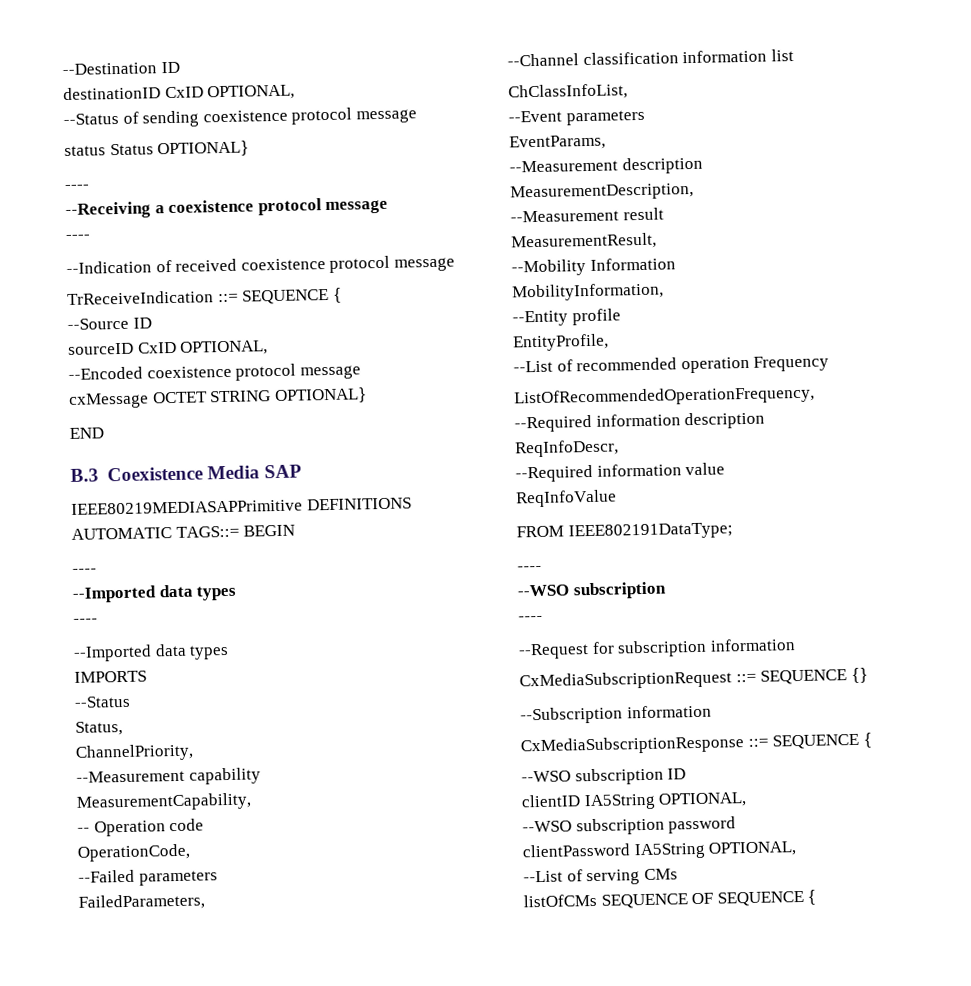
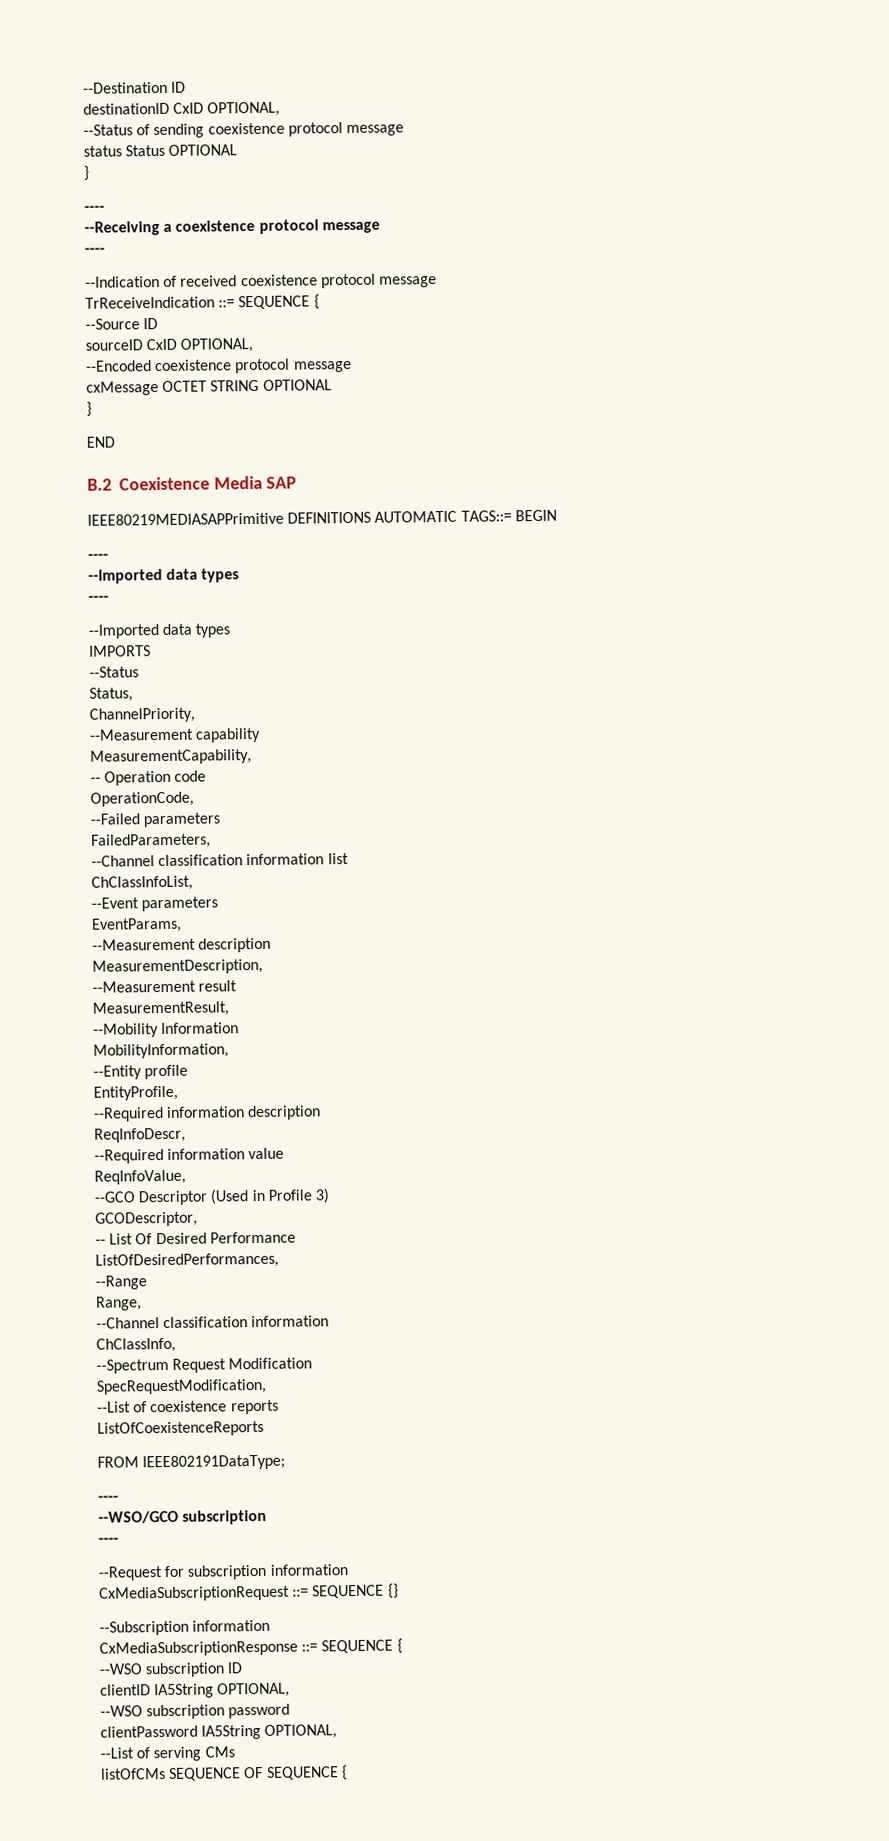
[157,140,250,158] OPTIONAL} -> [168,144,238,156] [83,165,90,181] OPTIONAL // }
[273,387,367,405] OPTIONAL} -> [262,379,332,391] [86,401,92,417] OPTIONAL // }
[70,468,99,482] B.3 -> [87,478,112,491] B.2
[513,355,830,374] [514,385,815,408] // --List of recommended operation Frequency // ListOfRecommendedOperationFrequency, -> (178, 1093) none
[515,489,617,508] ReqInfoValue -> [94,1169,186,1185] [94,1188,330,1206] [95,1211,198,1227] [95,1231,296,1245] [95,1252,279,1269] [95,1275,147,1290] [95,1296,142,1311] [96,1315,330,1329] [96,1337,176,1353] [96,1357,313,1374] [96,1378,267,1395] [97,1399,279,1415] [97,1420,264,1437] ReqInfoValue, // --GCO Descriptor (Used in Profile 3) // GCODescriptor, // -- List Of Desired Performance // ListOfDesiredPerformances, // --Range // Range, // --Channel classification information // ChClassInfo, // --Spectrum Request Modification // SpecRequestModification, // --List of coexistence reports // ListOfCoexistenceReports
[517,584,569,597] --WSO -> [98,1510,179,1524] --WSO/GCO

